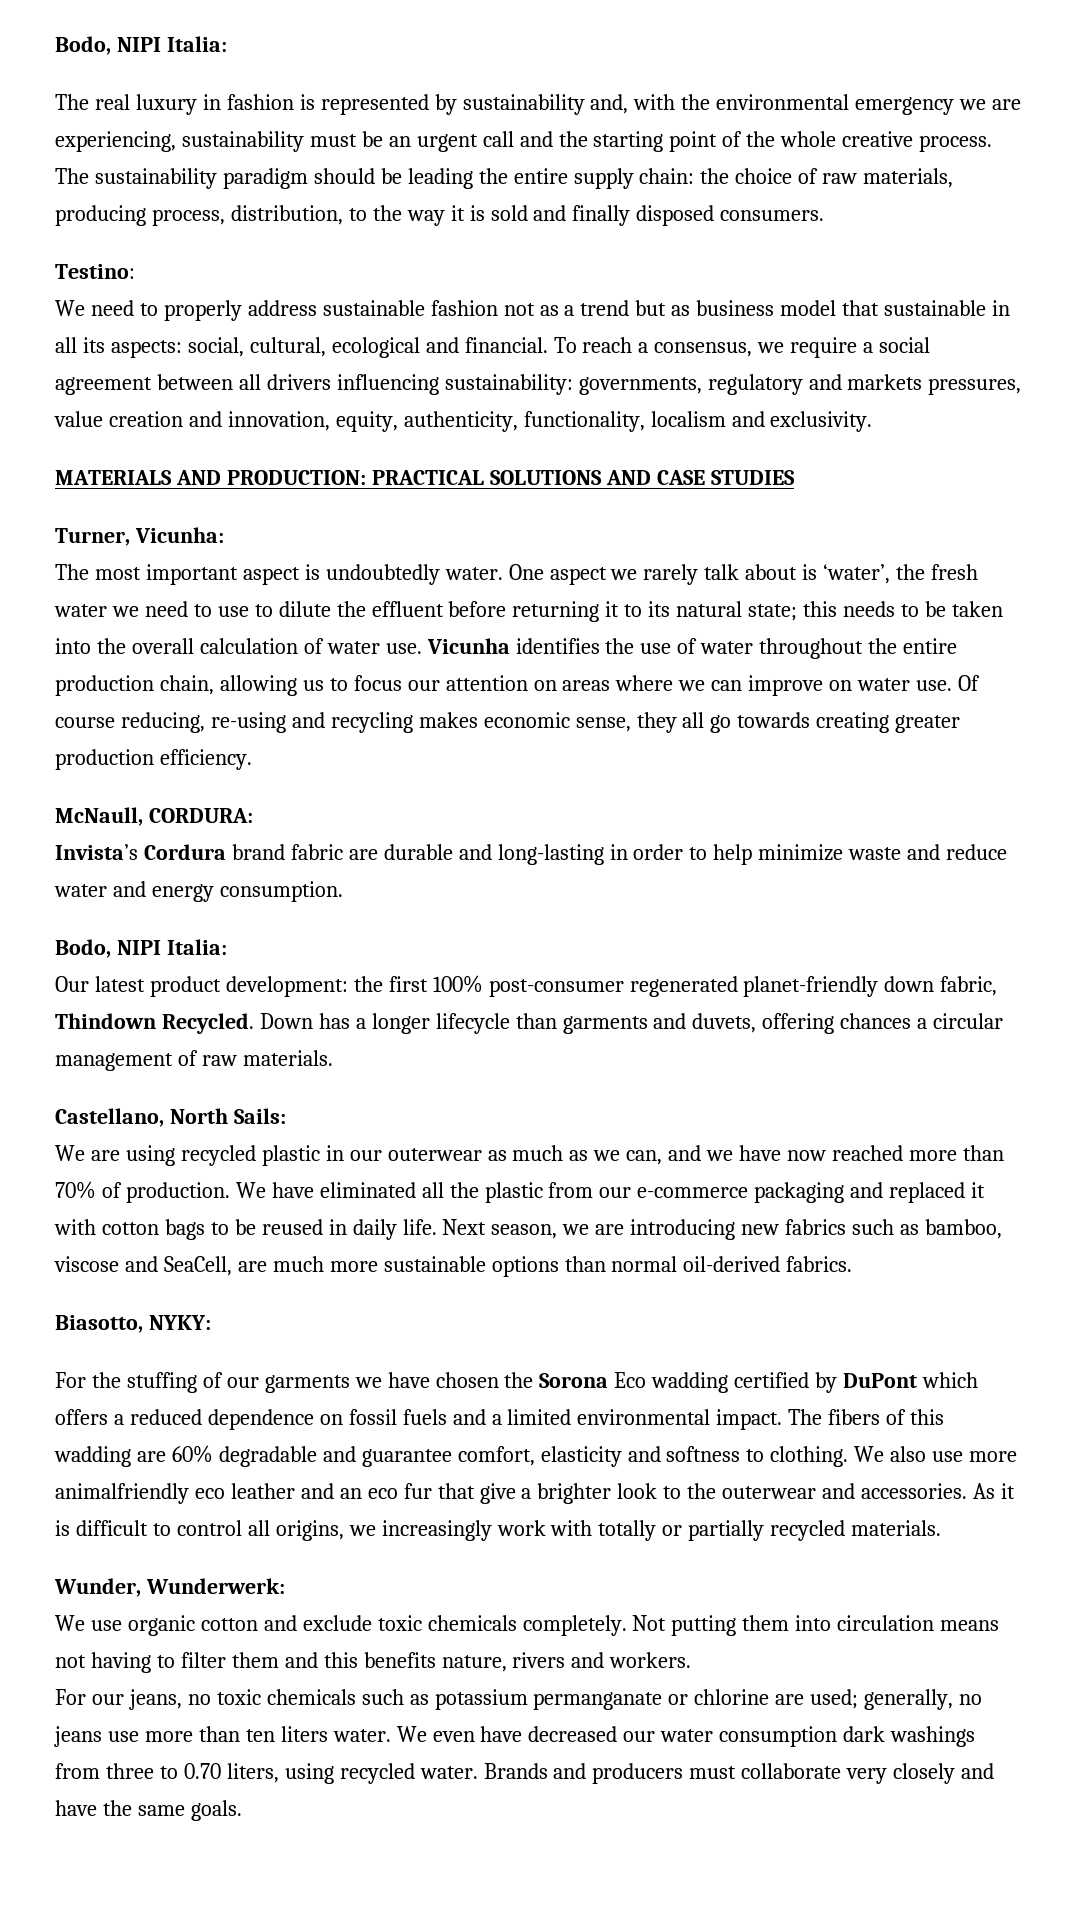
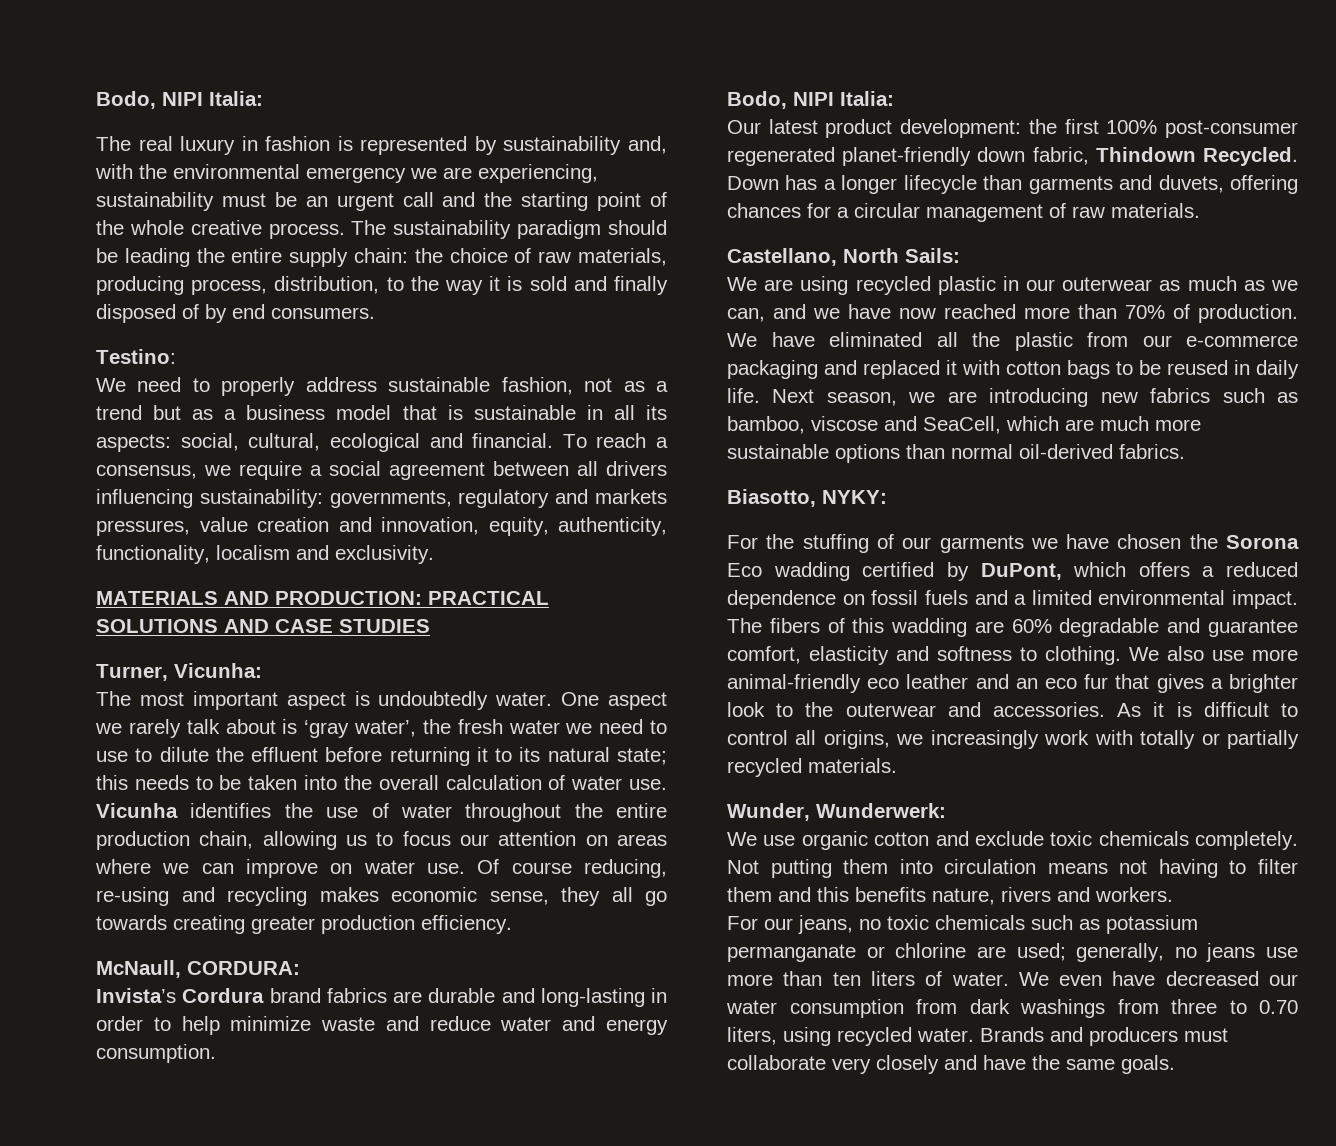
(715, 215) none -> [182,304,265,323] of by end
[430,300,498,316] fashion -> [501,377,573,395] fashion,
(691, 310) none -> [224,409,237,420] a
(880, 308) none -> [447,405,463,420] is
[823,564,891,584] ‘water’, -> [304,720,416,738] ‘gray water’,
[290,844,343,860] fabric -> [326,988,387,1003] fabrics
(912, 1021) none -> [807,203,831,218] for
(232, 1266) none -> [1006,416,1059,431] which
[843,1373,918,1388] DuPont -> [980,563,1062,580] DuPont,
[55,1483,189,1504] animalfriendly -> [727,674,861,693] animal-friendly
[479,1483,516,1504] give -> [1156,674,1204,693] gives
(328, 1734) none -> [925,971,943,986] of
(838, 1736) none -> [916,999,957,1014] from

